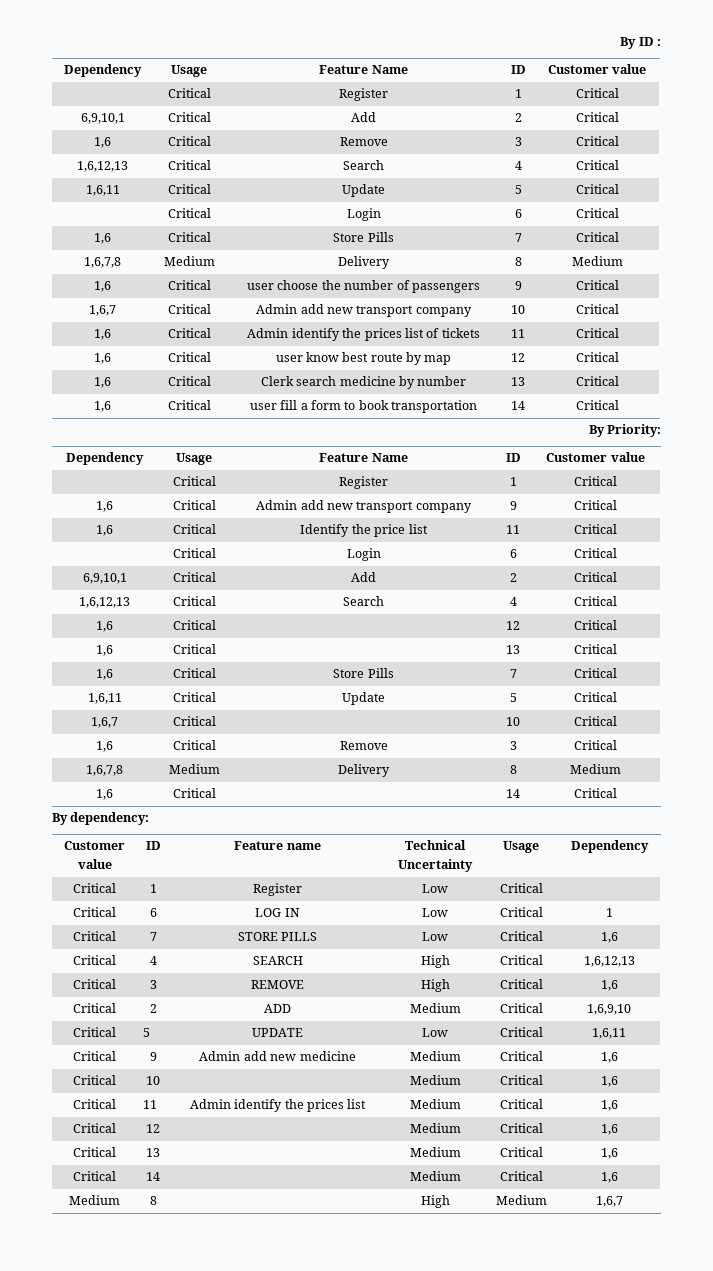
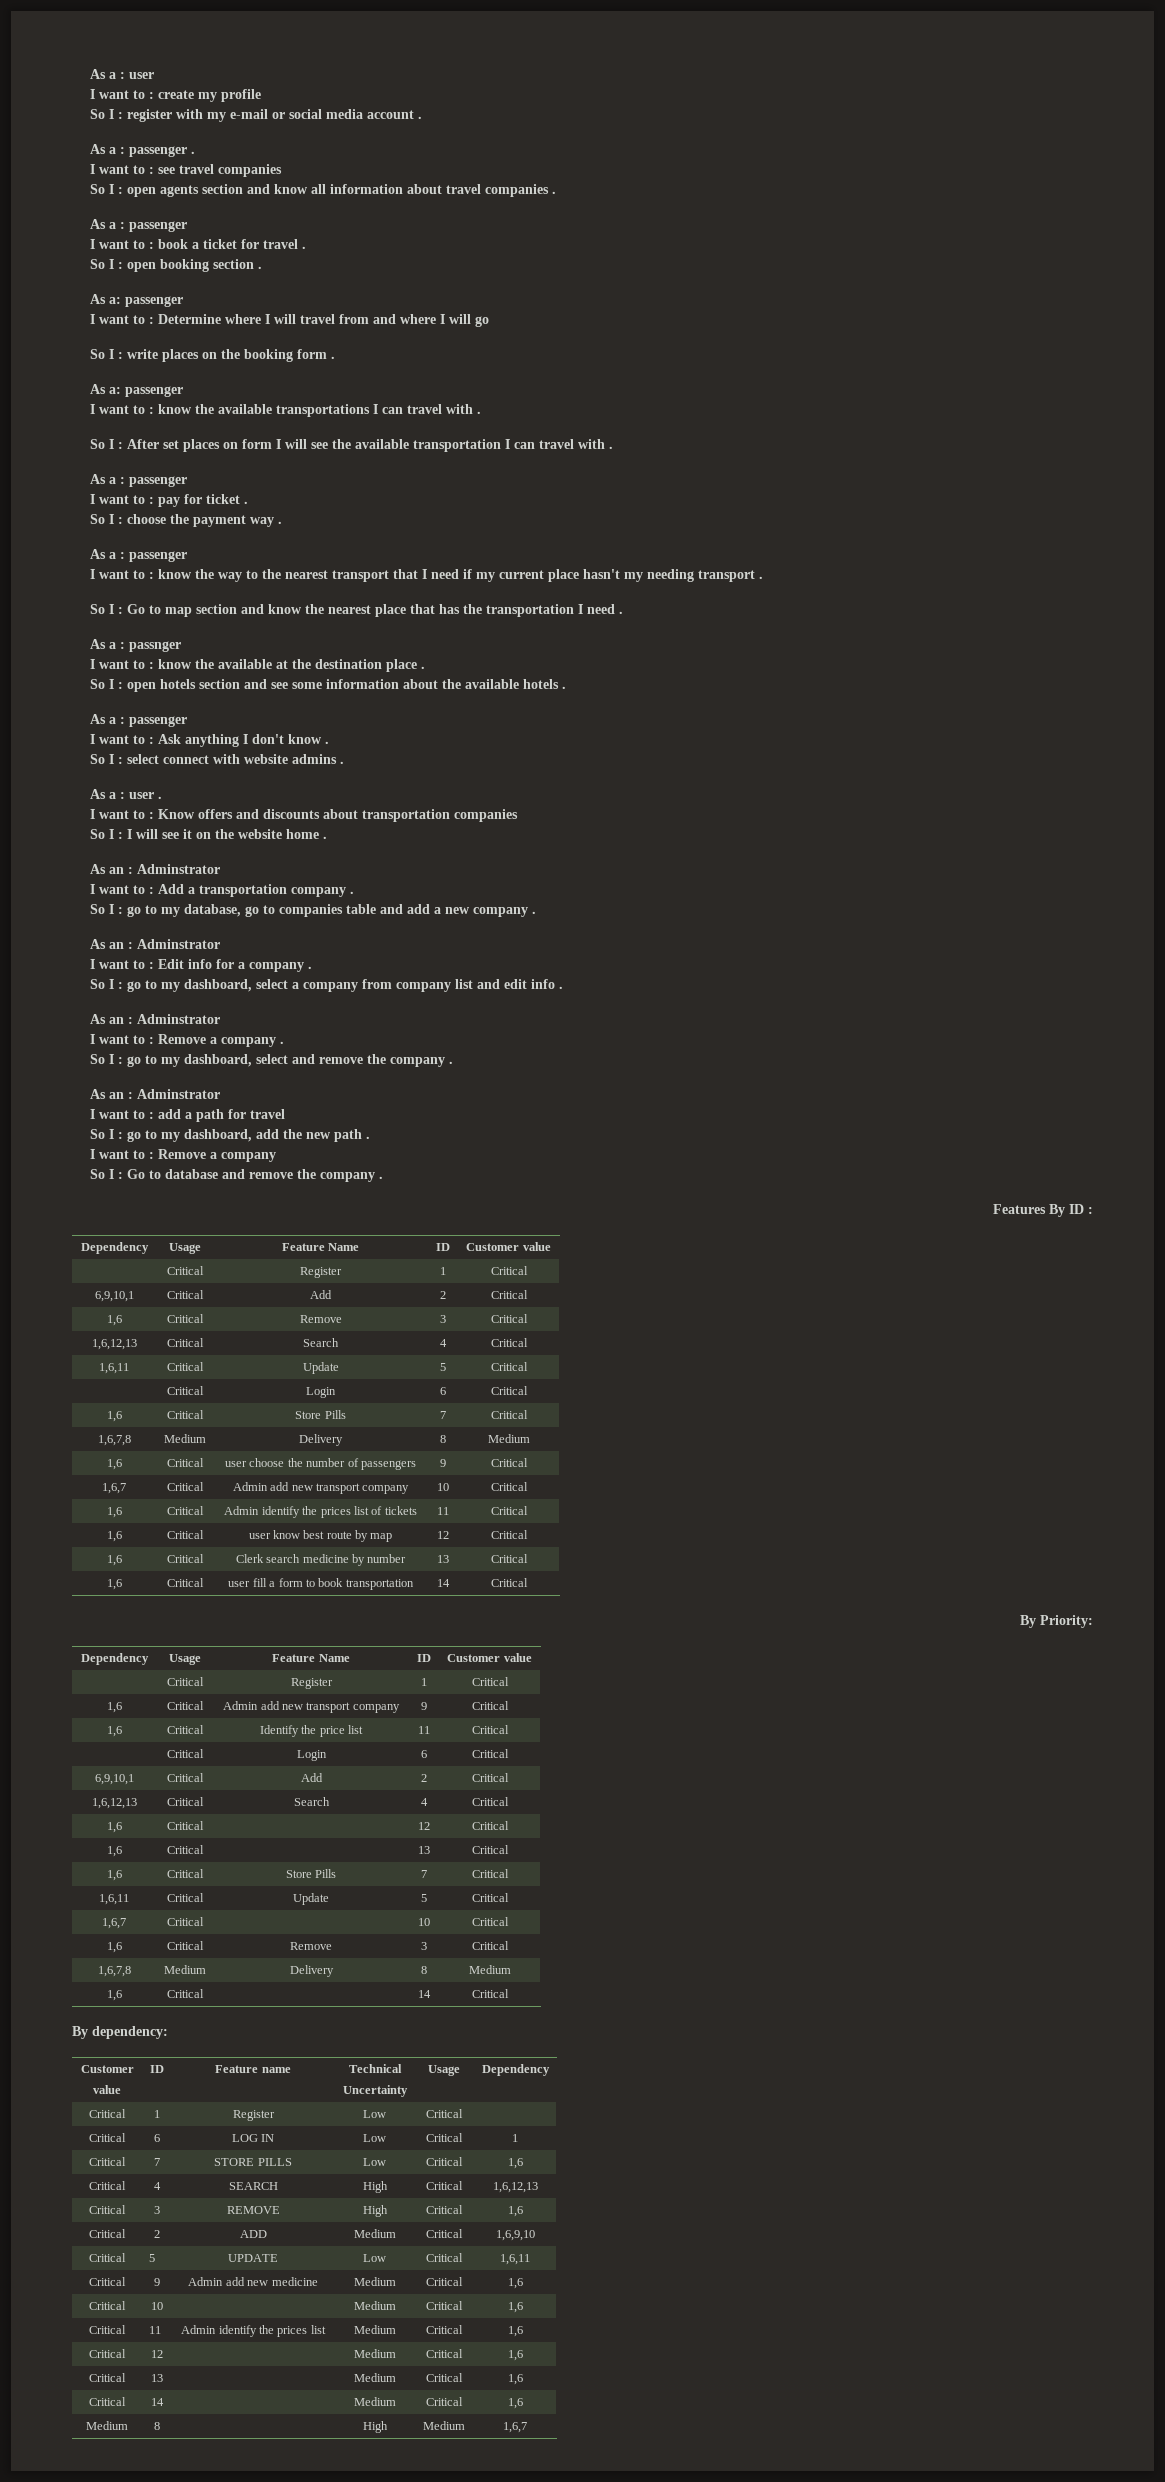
(620, 43) none -> [90,69,155,79] [90,89,262,102] [90,109,423,122] [90,144,196,157] [90,164,283,177] [90,184,557,197] [90,219,188,232] [90,239,307,249] [90,259,263,272] [90,294,184,307] [90,314,490,327] [90,349,336,362] [90,384,184,397] [90,404,482,417] [90,439,614,452] [90,474,188,487] [90,494,249,507] [90,514,283,527] [90,549,188,562] [90,569,764,582] [90,604,624,617] [90,639,182,652] [90,659,426,672] [90,679,567,692] [90,714,188,727] [90,734,330,747] [90,754,345,764] [90,789,163,799] [90,809,519,822] [90,829,328,839] [90,864,221,874] [90,884,355,897] [90,904,537,917] [90,939,221,949] [90,959,313,972] [90,979,564,992] [90,1014,221,1024] [90,1034,285,1047] [90,1054,454,1067] [90,1089,221,1099] [90,1109,286,1122] [90,1129,371,1142] [90,1149,277,1162] [90,1169,384,1182] [993,1204,1046,1214] As a : user // I want to : create my profile // So I : register with my e-mail or social media account . // As a : passenger . // I want to : see travel companies // So I : open agents section and know all information about travel companies . // As a : passenger // I want to : book a ticket for travel . // So I : open booking section . // As a: passenger // I want to : Determine where I will travel from and where I will go // So I : write places on the booking form . // As a: passenger // I want to : know the available transportations I can travel with . // So I : After set places on form I will see the available transportation I can travel with . // As a : passenger // I want to : pay for ticket . // So I : choose the payment way . // As a : passenger // I want to : know the way to the nearest transport that I need if my current place hasn't my needing transport . // So I : Go to map section and know the nearest place that has the transportation I need . // As a : passnger // I want to : know the available at the destination place . // So I : open hotels section and see some information about the available hotels . // As a : passenger // I want to : Ask anything I don't know . // So I : select connect with website admins . // As a : user . // I want to : Know offers and discounts about transportation companies // So I : I will see it on the website home . // As an : Adminstrator // I want to : Add a transportation company . // So I : go to my database, go to companies table and add a new company . // As an : Adminstrator // I want to : Edit info for a company . // So I : go to my dashboard, select a company from company list and edit info . // As an : Adminstrator // I want to : Remove a company . // So I : go to my dashboard, select and remove the company . // As an : Adminstrator // I want to : add a path for travel // So I : go to my dashboard, add the new path . // I want to : Remove a company // So I : Go to database and remove the company . // Features

